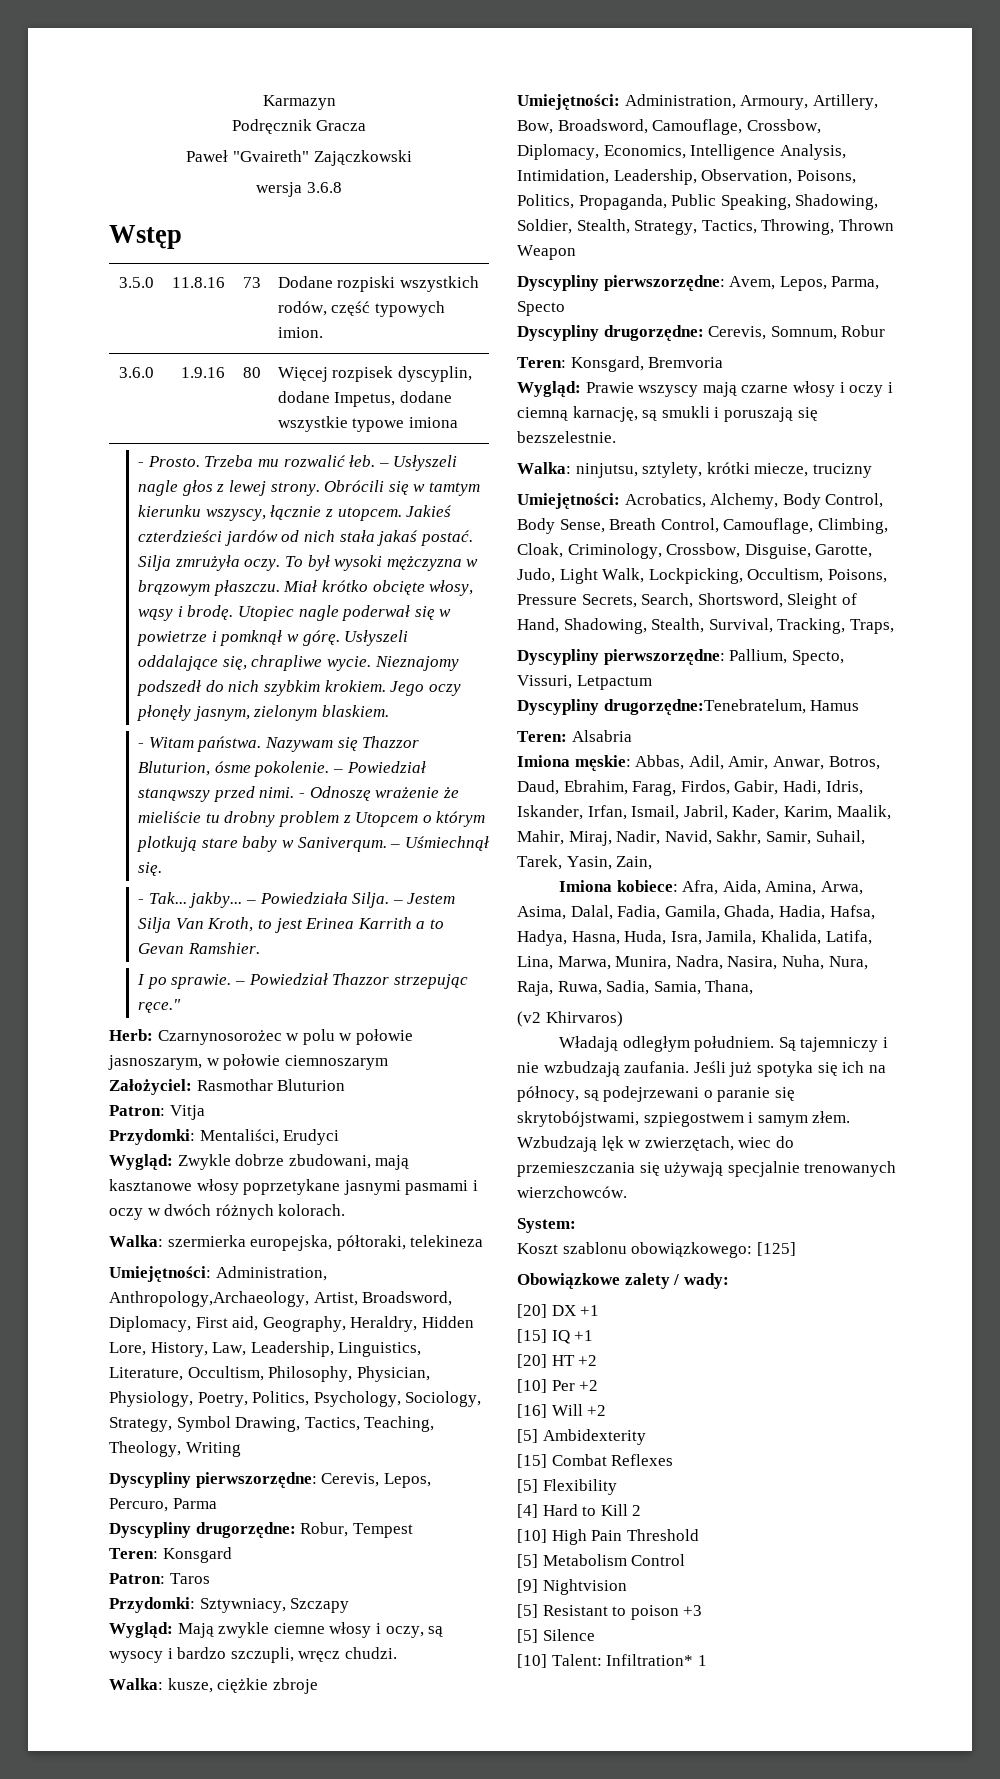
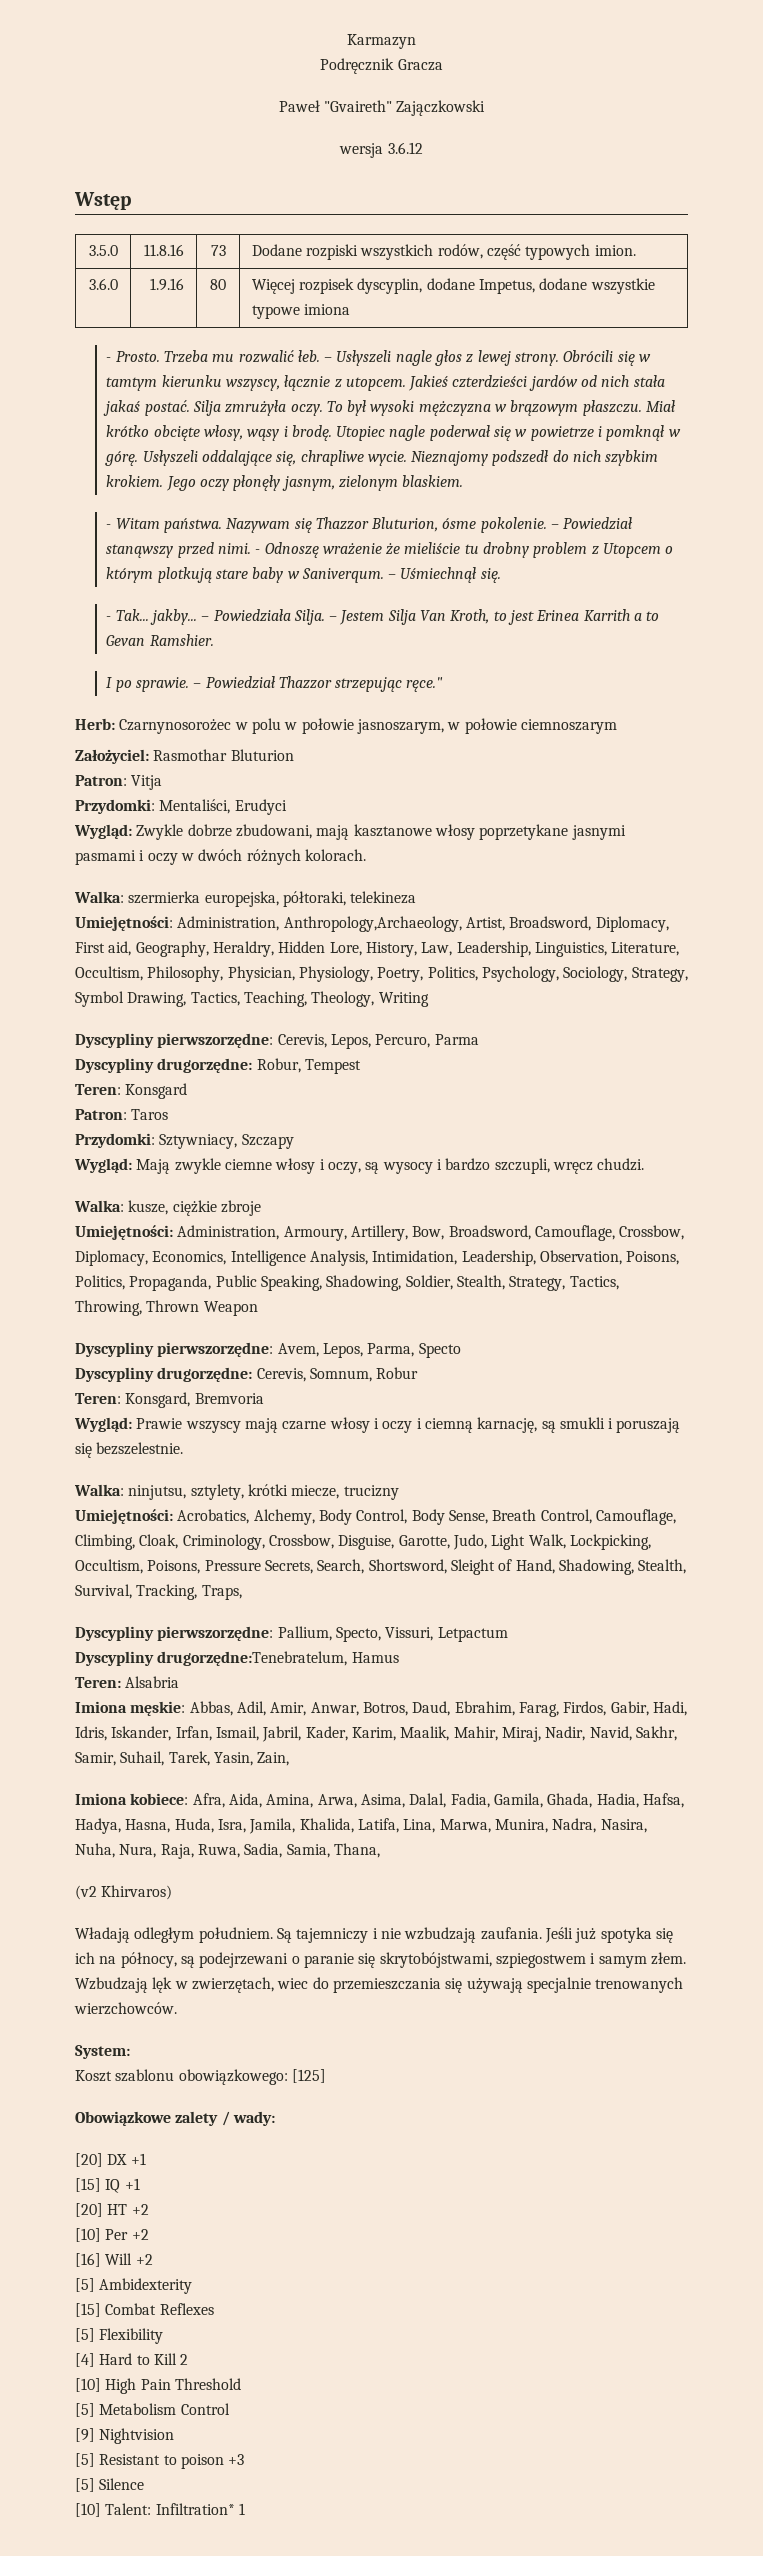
[306,182,342,193] 3.6.8 -> [387,142,423,154] 3.6.12

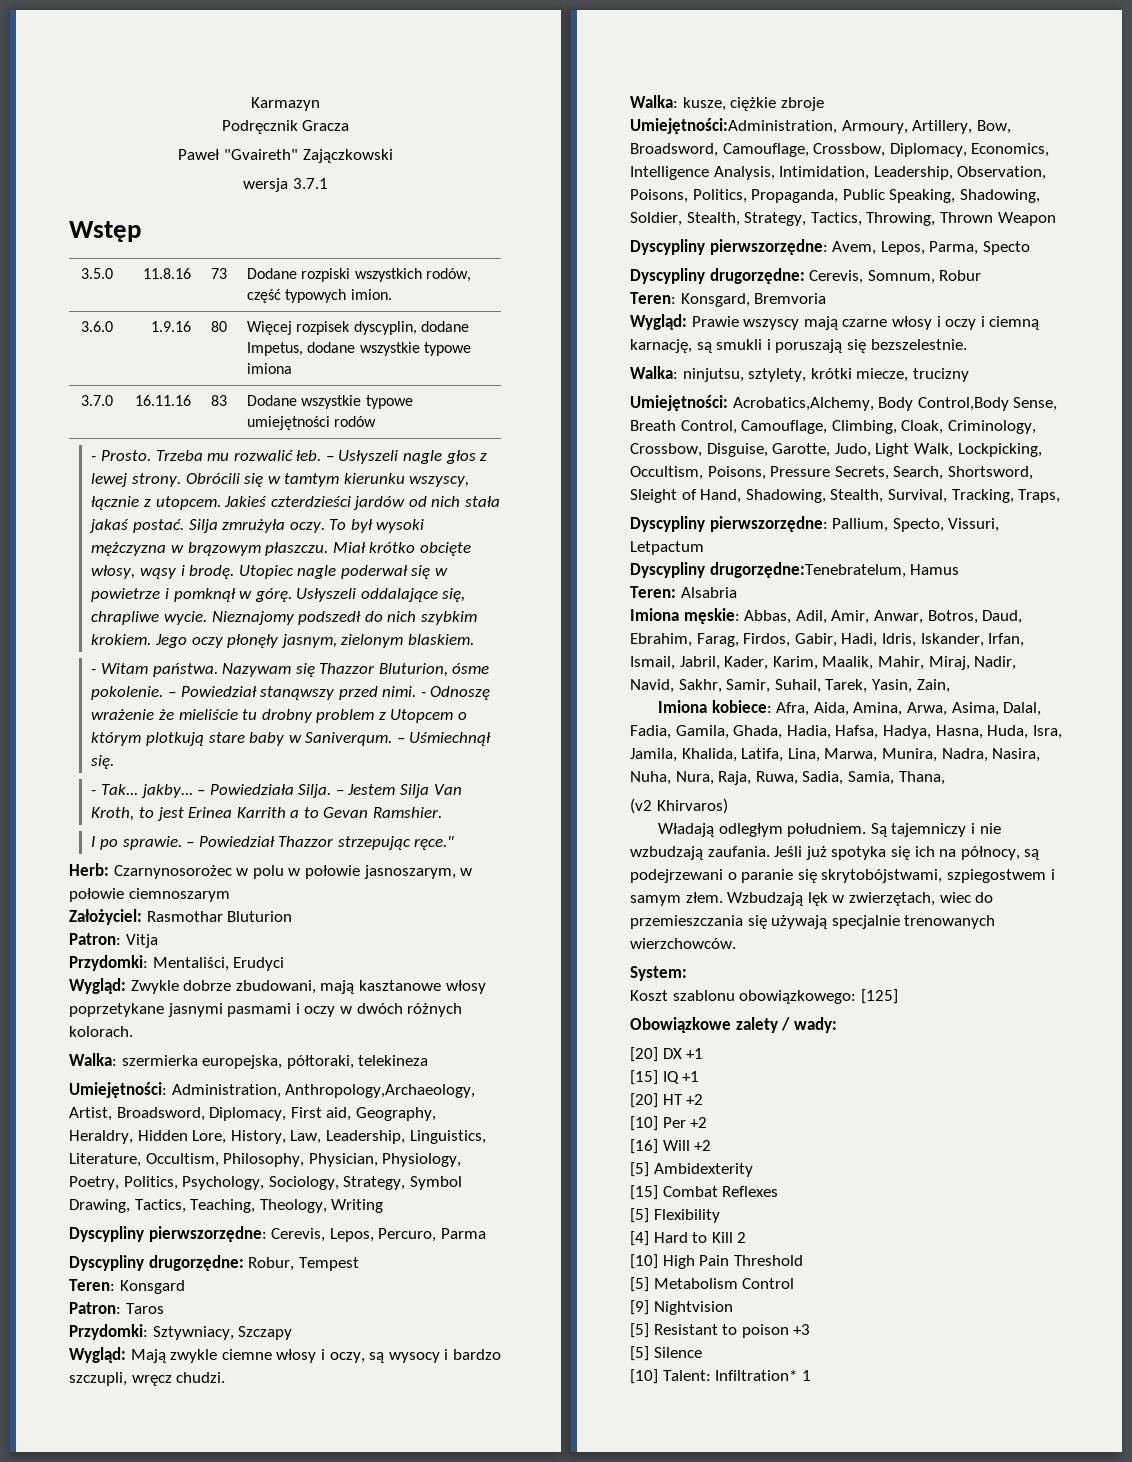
[387,142,423,154] 3.6.12 -> [292,178,328,189] 3.7.1
(351, 309) none -> [80,395,113,406] [134,395,191,406] [211,395,227,406] [247,395,413,409] [247,416,377,430] // 3.7.0 | 16.11.16 | 83 | Dodane wszystkie typowe umiejętności rodów
[75,1225,280,1240] Umiejętności: Administration, -> [630,118,837,134] Umiejętności:Administration,
[177,1509,445,1525] Acrobatics, Alchemy, Body Control, Body -> [732,397,1009,411] Acrobatics,Alchemy, Body Control,Body

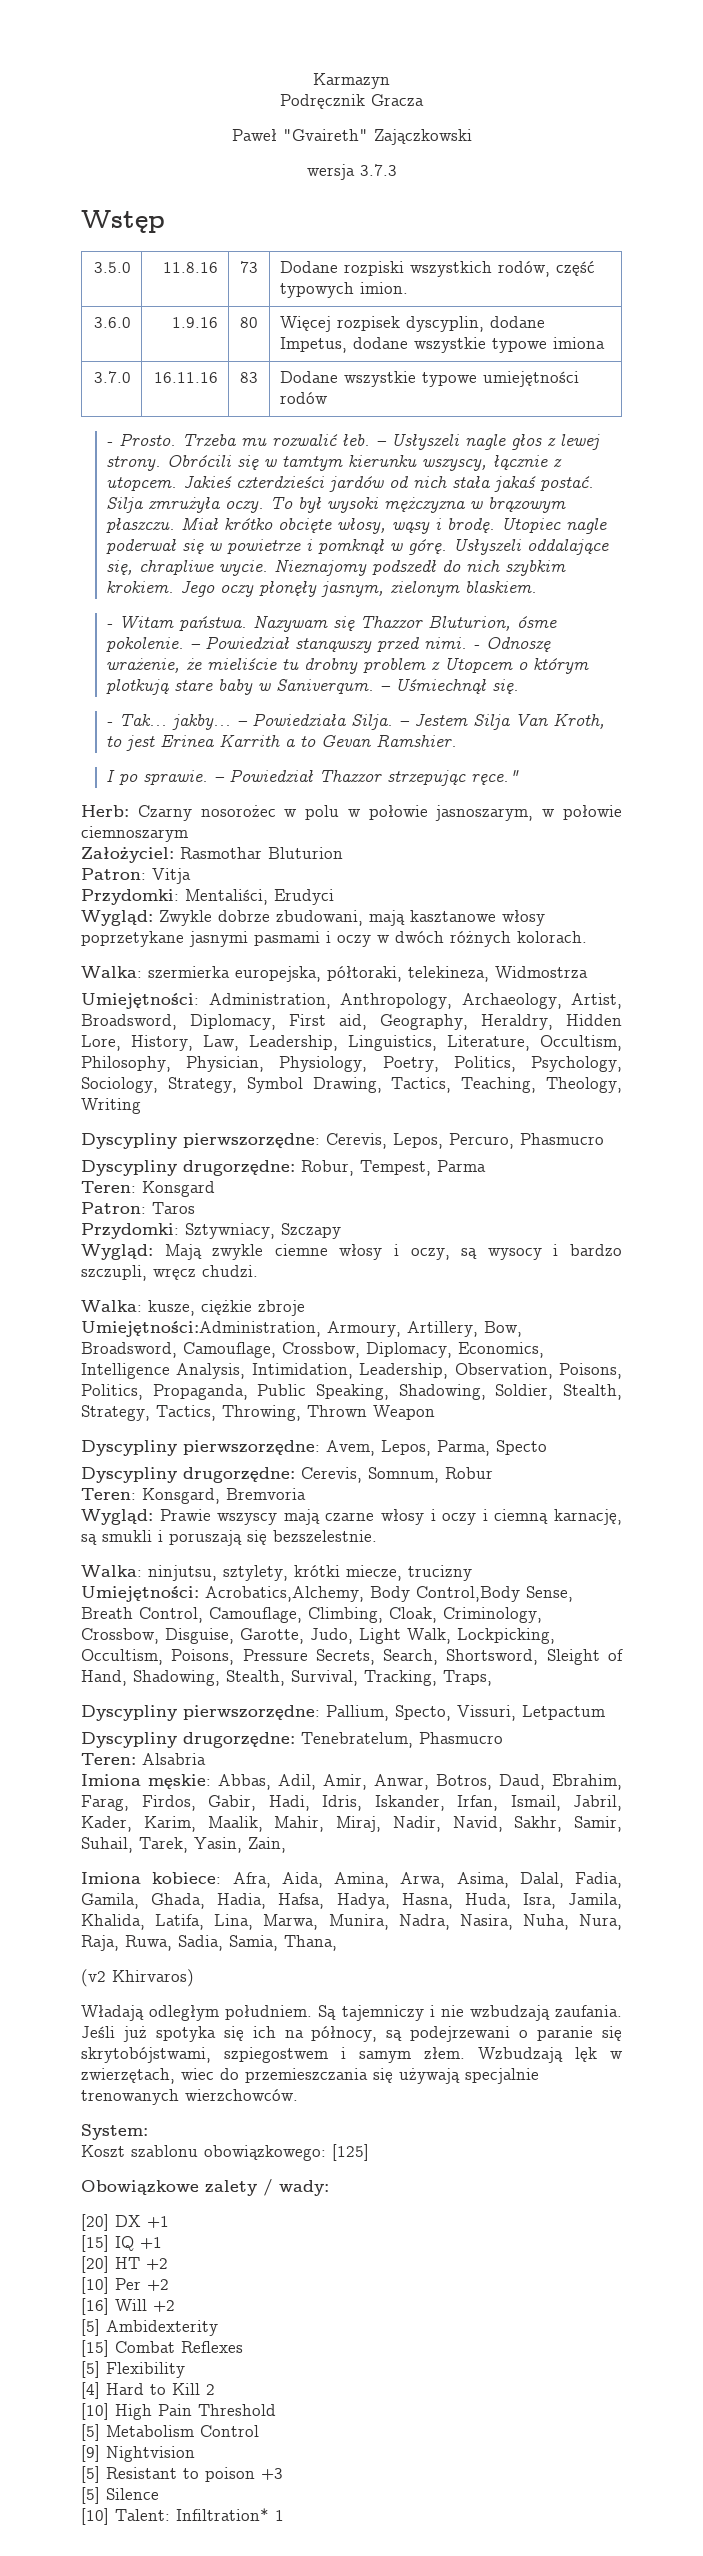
[292,178,328,189] 3.7.1 -> [359,164,397,176] 3.7.3
[91,709,155,720] wrażenie -> [106,658,181,673] wrażenie,
[113,865,232,879] Czarnynosorożec -> [137,805,276,821] Czarny nosorożec
[358,1055,429,1066] telekineza -> [408,966,588,982] telekineza, Widmostrza
[285,1084,476,1098] Anthropology,Archaeology, -> [340,993,562,1009] Anthropology, Archaeology,
[440,1228,486,1239] Parma -> [520,1133,604,1145] Phasmucro
[298,1257,359,1271] Tempest -> [360,1160,486,1176] Tempest, Parma
[709,562,960,578] drugorzędne:Tenebratelum, Hamus -> [183,1732,503,1748] drugorzędne: Tenebratelum, Phasmucro

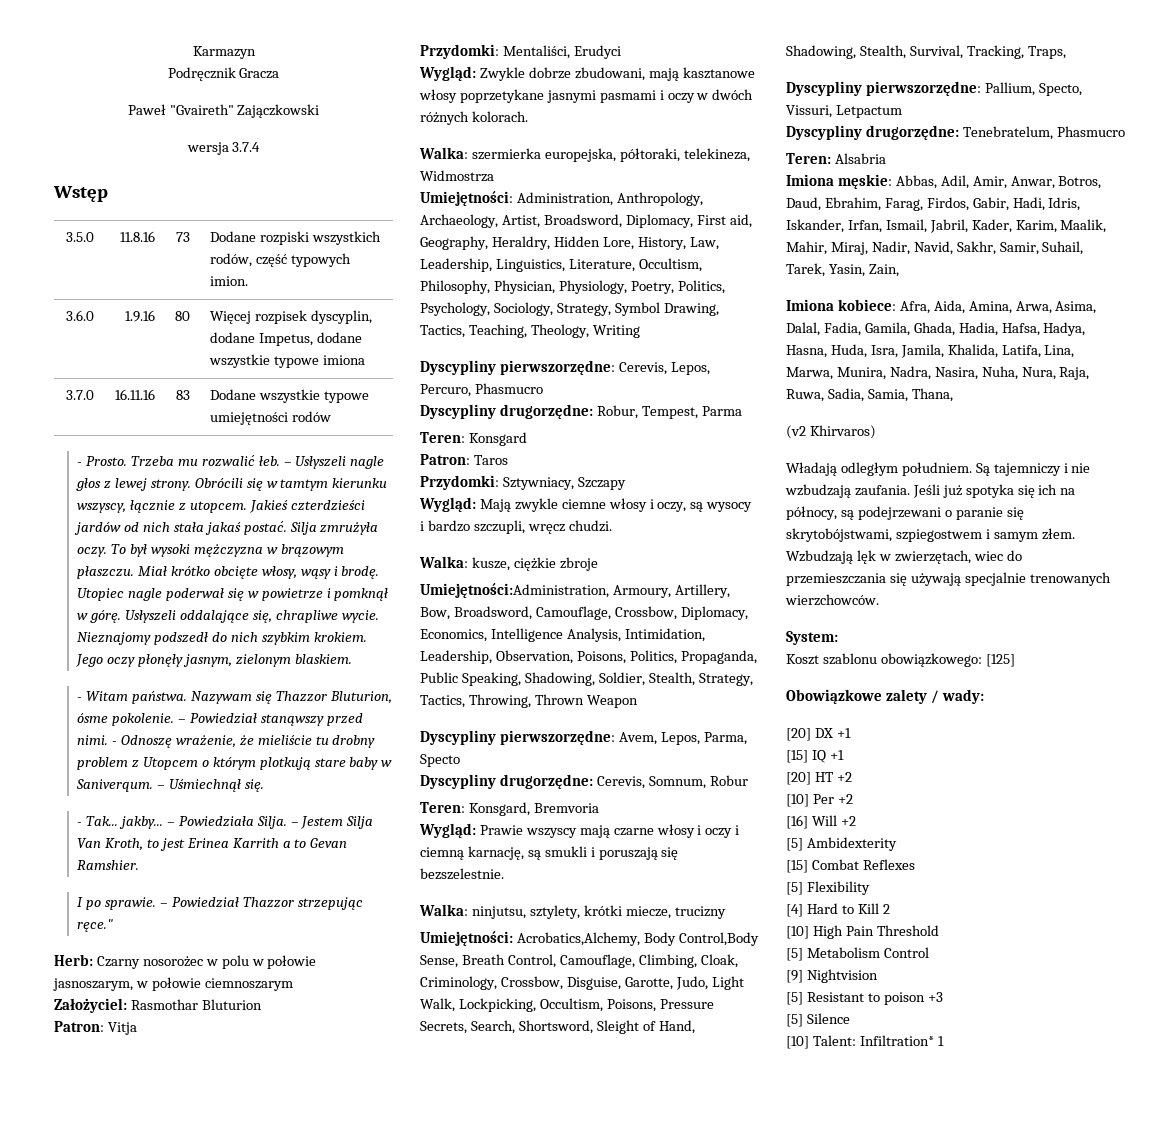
[359,164,397,176] 3.7.3 -> [232,142,261,152] 3.7.4

